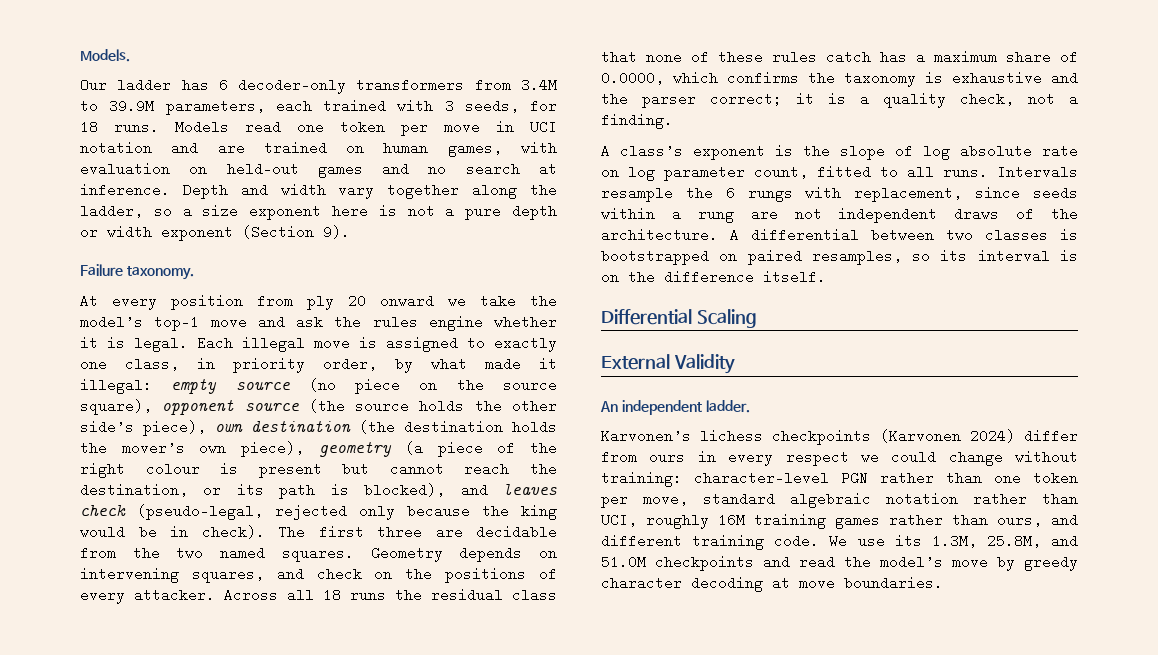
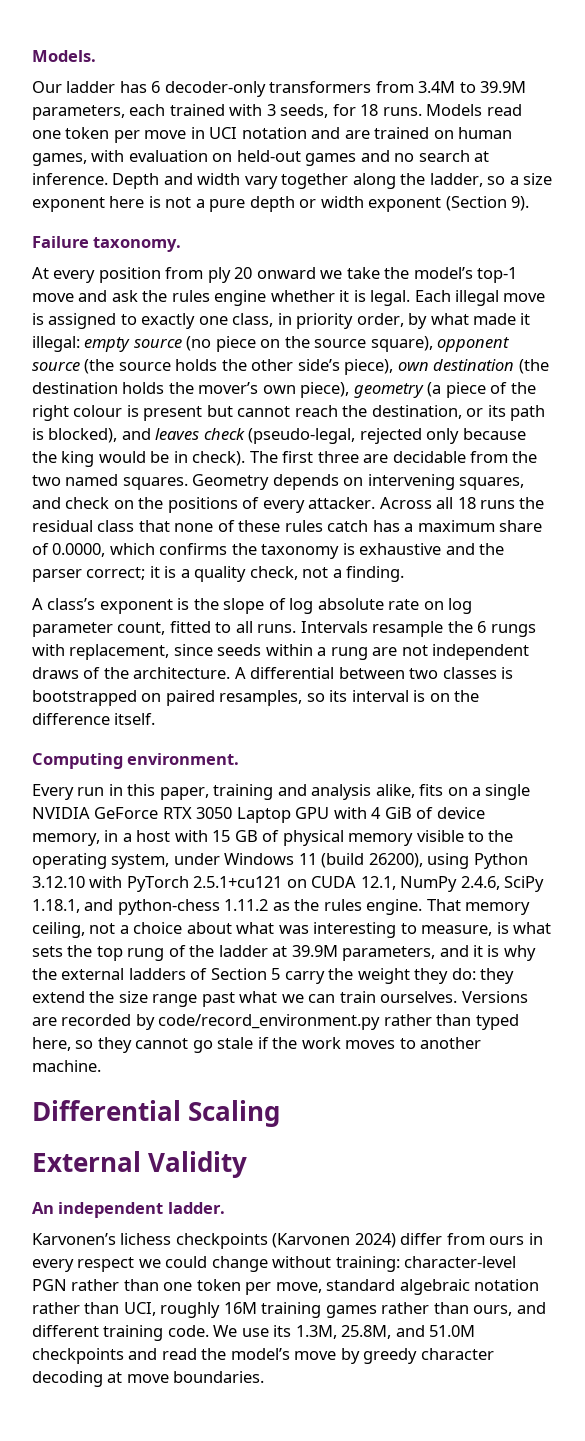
(826, 277) none -> [32,753,240,769] [32,784,531,800] [32,807,485,823] [32,830,514,846] [32,853,528,869] [32,876,545,892] [32,899,531,915] [32,922,552,938] [32,945,536,961] [32,968,515,984] [32,991,528,1007] [32,1014,519,1030] [32,1037,482,1053] [32,1060,101,1072] // Computing environment. // Every run in this paper, training and analysis alike, fits on a single NVIDIA GeForce RTX 3050 Laptop GPU with 4 GiB of device memory, in a host with 15 GB of physical memory visible to the operating system, under Windows 11 (build 26200), using Python 3.12.10 with PyTorch 2.5.1+cu121 on CUDA 12.1, NumPy 2.4.6, SciPy 1.18.1, and python-chess 1.11.2 as the rules engine. That memory ceiling, not a choice about what was interesting to measure, is what sets the top rung of the ladder at 39.9M parameters, and it is why the external ladders of Section 5 carry the weight they do: they extend the size range past what we can train ourselves. Versions are recorded by code/record_environment.py rather than typed here, so they cannot go stale if the work moves to another machine.

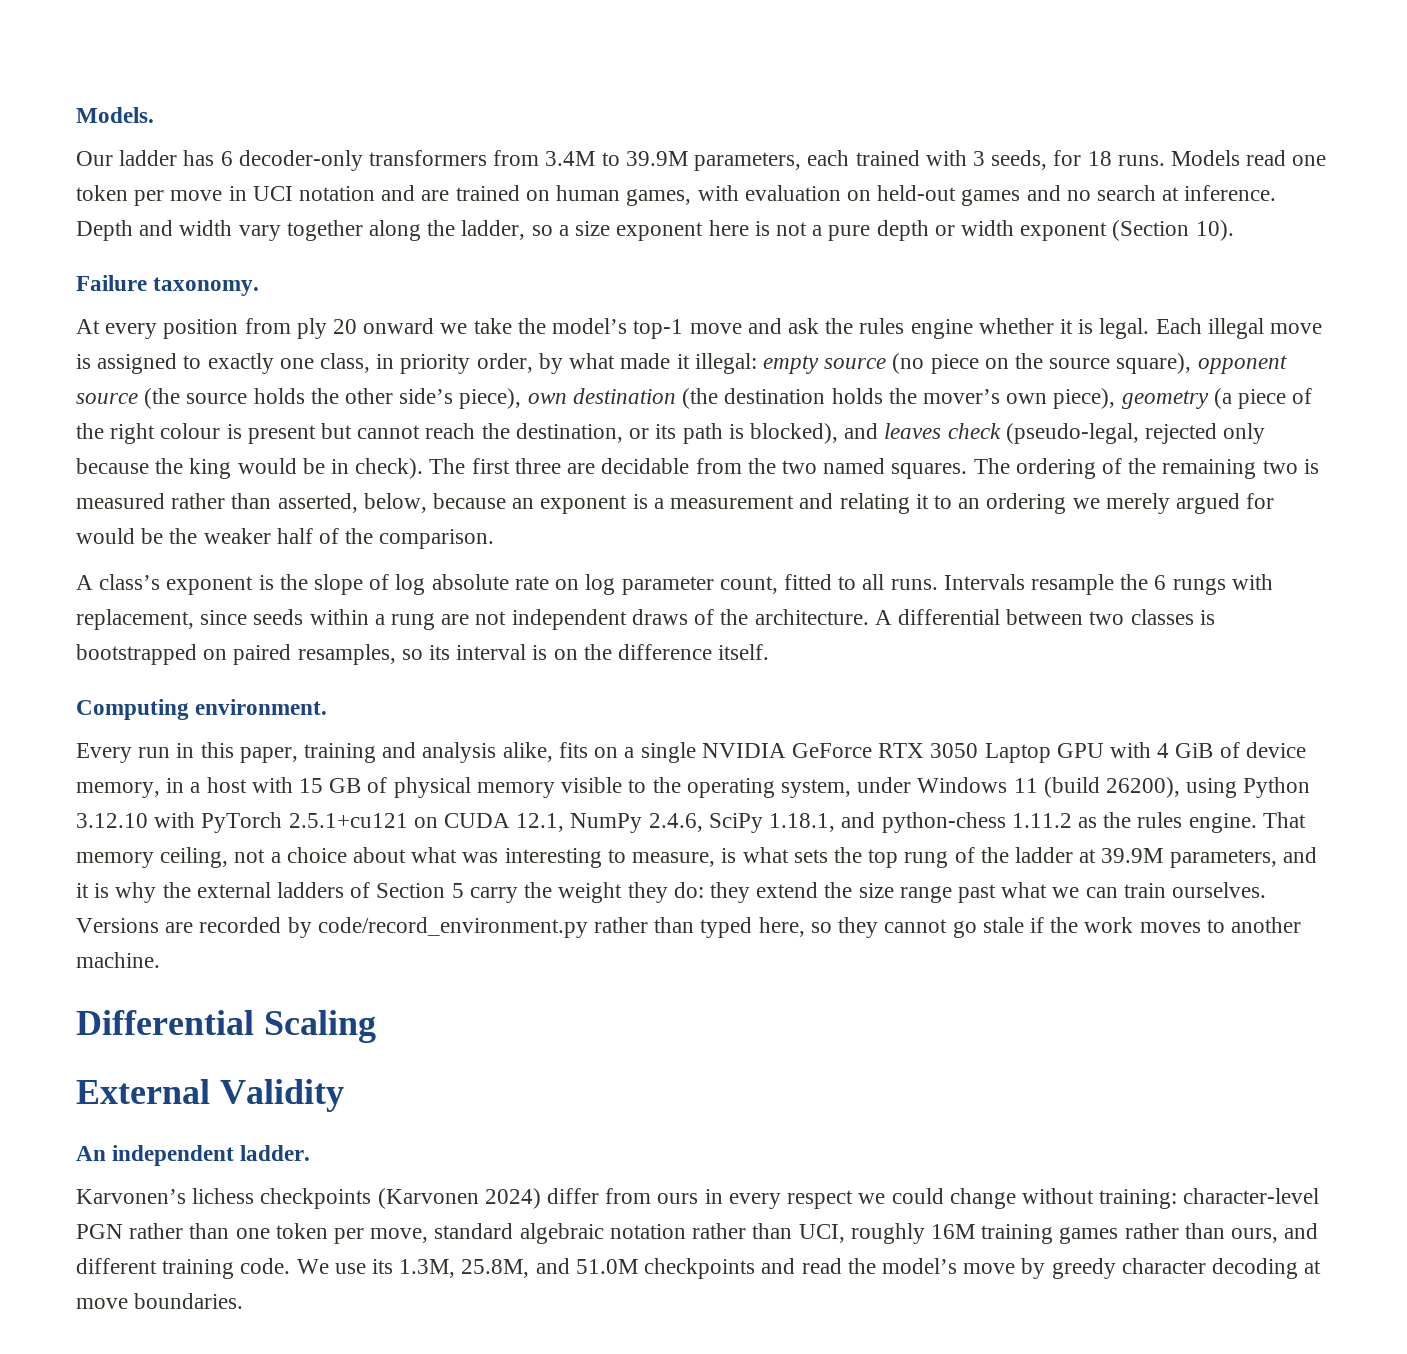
[511,196,530,211] 9). -> [1195,220,1234,241] 10).
[192,474,525,490] [32,497,545,513] [32,520,543,532] [32,543,505,559] [32,566,405,582] Geometry depends on intervening squares, and check on the positions of every attacker. Across all 18 runs the residual class that none of these rules catch has a maximum share of 0.0000, which confirms the taxonomy is exhaustive and the parser correct; it is a quality check, not a finding. -> [973,458,1319,479] [76,493,1275,514] [76,528,495,549] The ordering of the remaining two is measured rather than asserted, below, because an exponent is a measurement and relating it to an ordering we merely argued for would be the weaker half of the comparison.

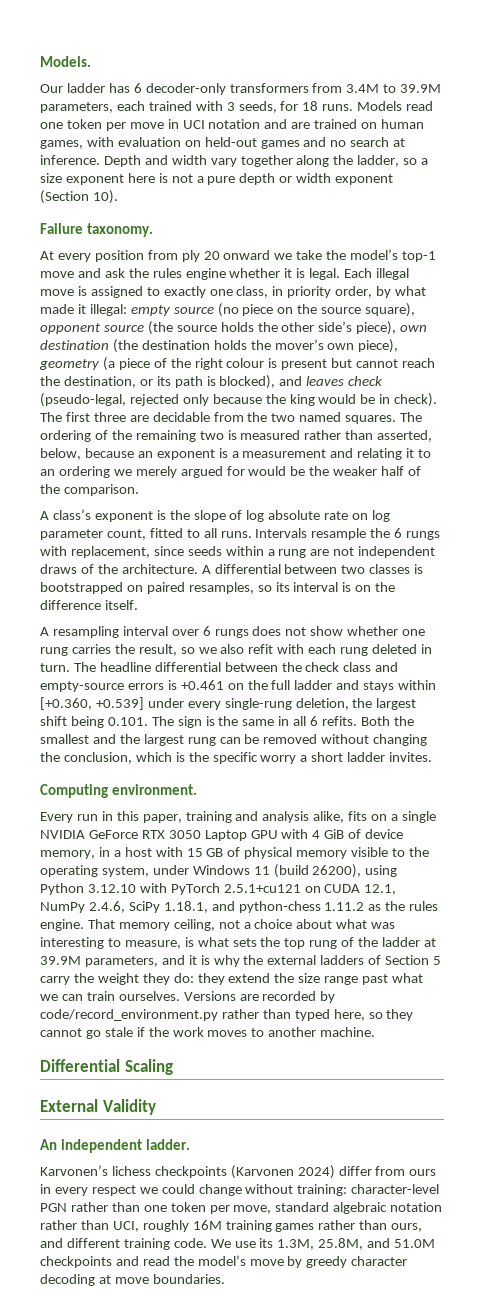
(770, 652) none -> [40,626,426,638] [40,644,432,656] [40,662,399,672] [40,680,437,692] [40,697,417,710] [40,716,414,728] [40,734,428,746] [40,752,433,764] // A resampling interval over 6 rungs does not show whether one rung carries the result, so we also refit with each rung deleted in turn. The headline differential between the check class and empty-source errors is +0.461 on the full ladder and stays within [+0.360, +0.539] under every single-rung deletion, the largest shift being 0.101. The sign is the same in all 6 refits. Both the smallest and the largest rung can be removed without changing the conclusion, which is the specific worry a short ladder invites.

